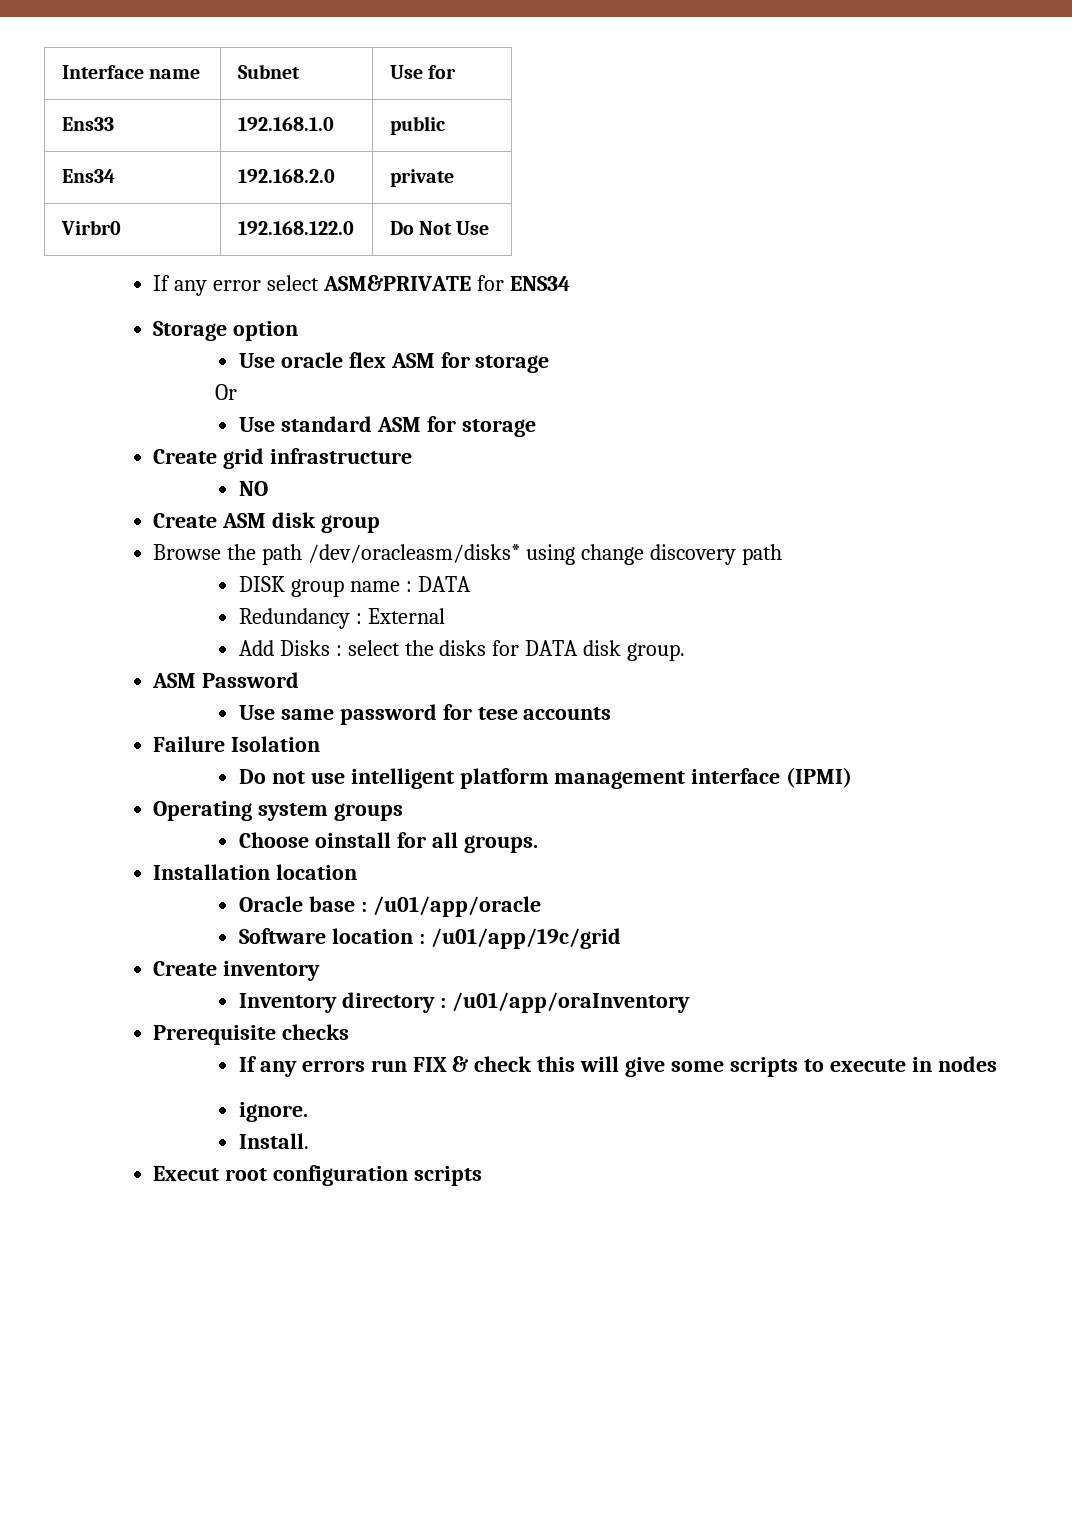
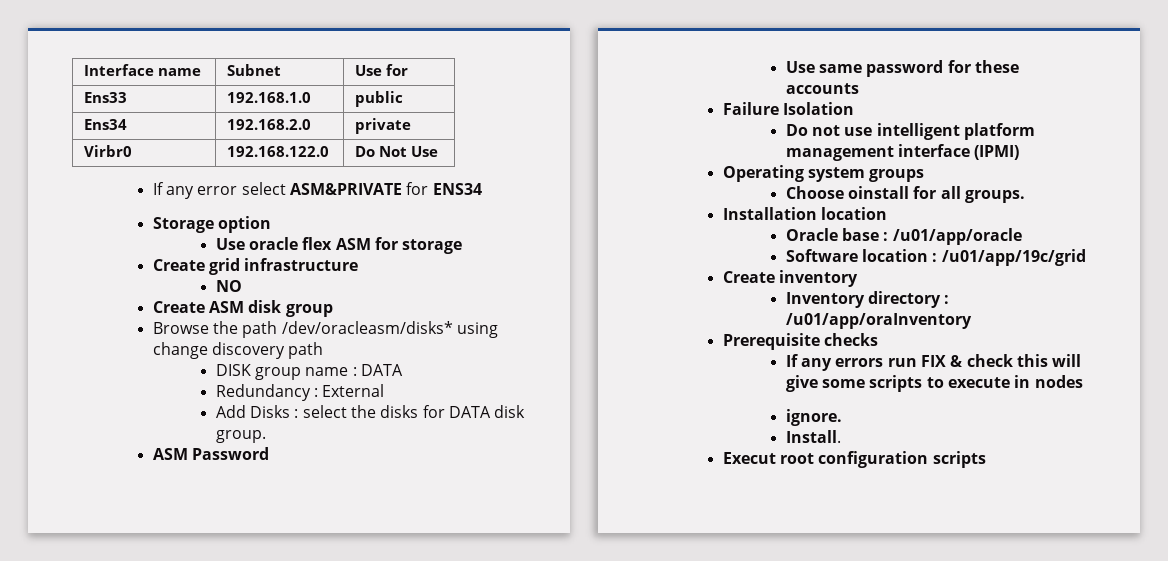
[214,384,237,400] [238,416,536,437] // Or // Use standard ASM for storage -> (463, 246) none
[477,707,518,720] tese -> [974,60,1019,73] these

